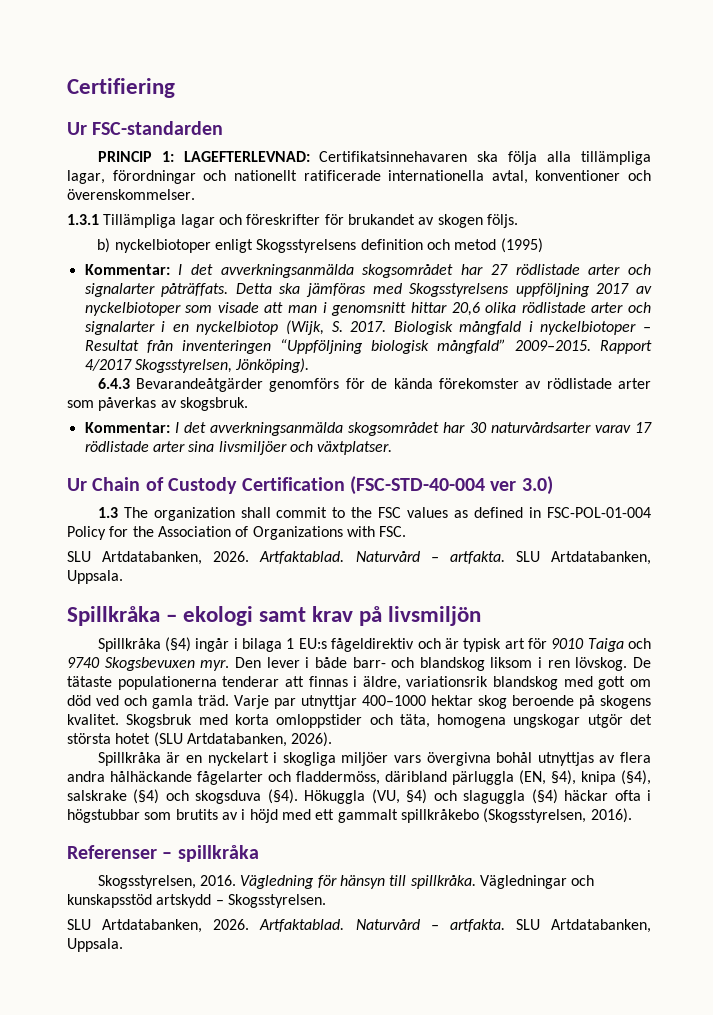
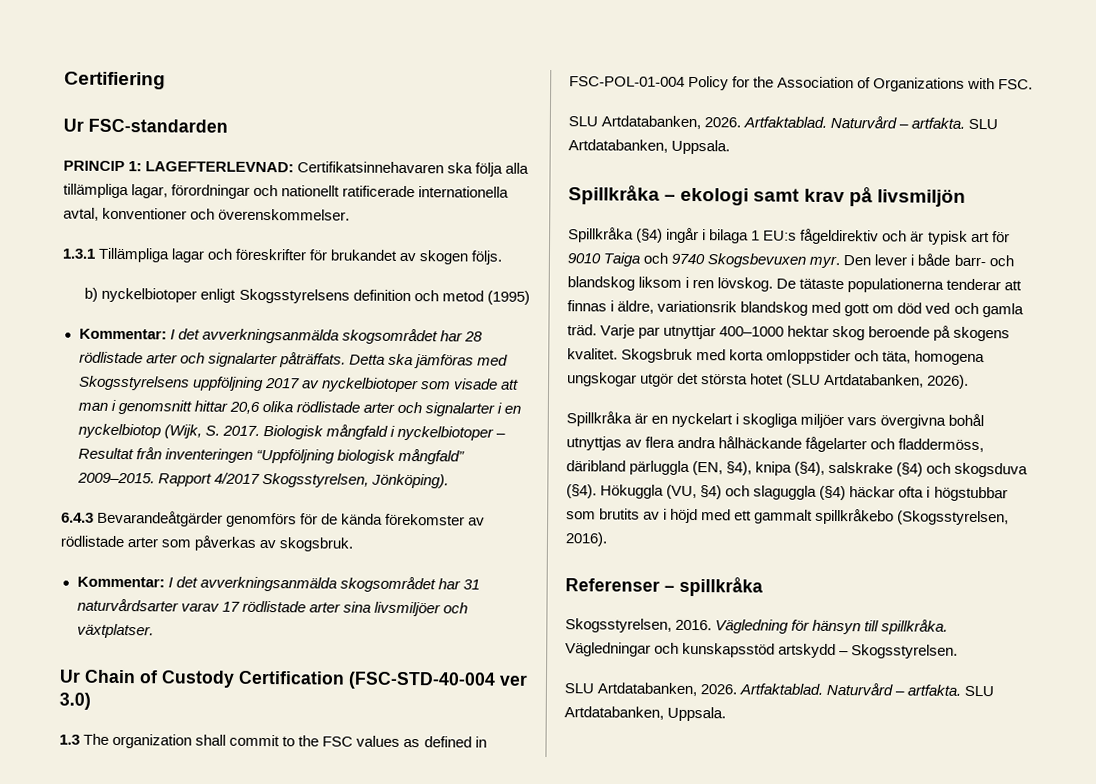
[490,264,508,275] 27 -> [463,331,483,342] 28
[469,422,487,433] 30 -> [462,579,480,590] 31

